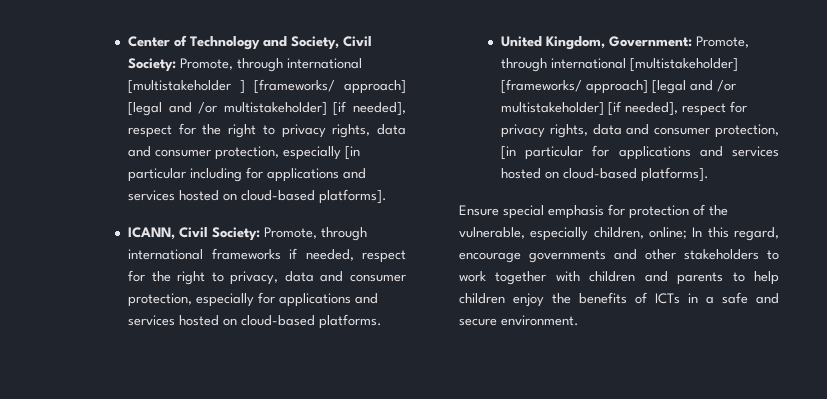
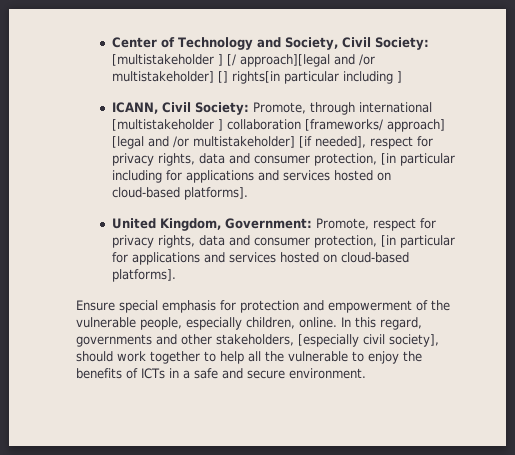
(177, 65) none -> [111,54,375,67] [111,71,402,84] [111,102,249,115] [multistakeholder ] [/ approach][legal and /or multistakeholder] [] rights[in particular including ] // ICANN, Civil Society:
(246, 87) none -> [226,119,301,130] collaboration
[202,124,406,138] [128,146,342,160] the right to privacy rights, data and consumer protection, especially -> [111,153,377,166] privacy rights, data and consumer protection,
[128,227,368,241] [128,248,406,263] [128,270,407,285] [128,292,379,307] [128,314,383,329] [501,36,750,50] [501,58,739,72] [501,79,737,94] [501,101,679,116] ICANN, Civil Society: Promote, through international frameworks if needed, respect for the right to privacy, data and consumer protection, especially for applications and services hosted on cloud-based platforms. // United Kingdom, Government: Promote, through international [multistakeholder] [frameworks/ approach] [legal and /or multistakeholder] [if needed], -> [111,218,369,231] United Kingdom, Government: Promote,
[693,204,729,216] [459,227,526,239] of the vulnerable, -> [302,300,450,313] [75,317,182,330] and empowerment of the vulnerable people,
[649,227,688,239] online; -> [298,317,337,328] online.
[459,252,522,263] encourage -> (422, 323) none
[684,249,779,260] [459,271,779,285] [459,293,506,304] stakeholders to work together with children and parents to help children -> [215,334,439,347] [75,351,364,364] stakeholders, [especially civil society], should work together to help all the vulnerable to

